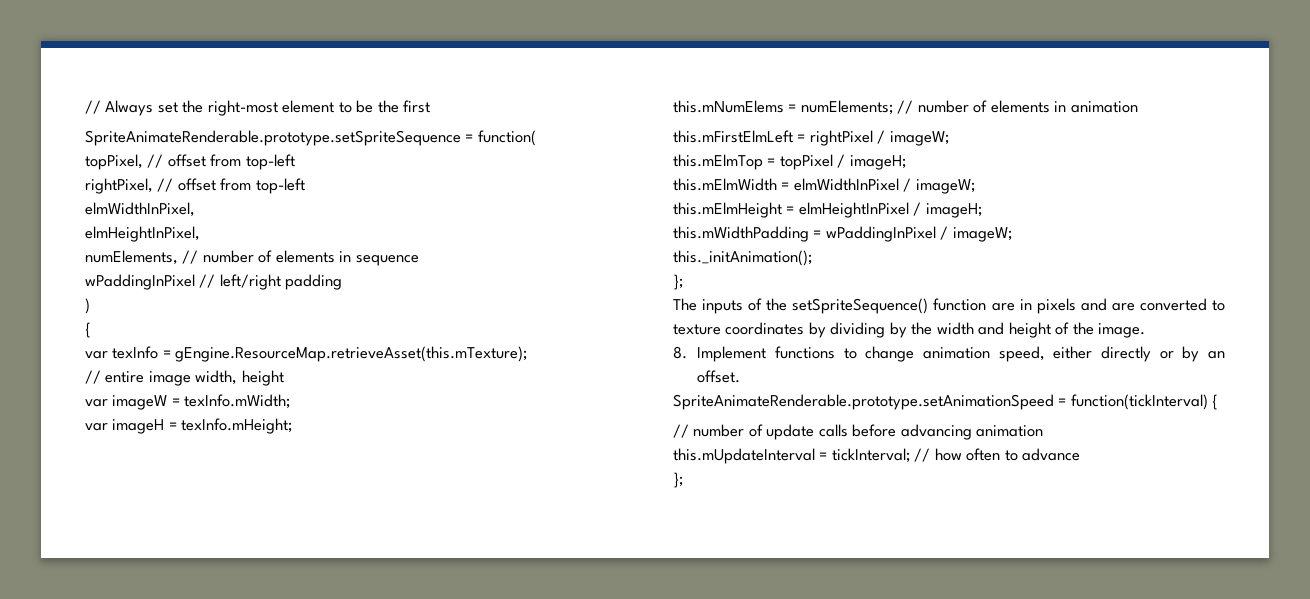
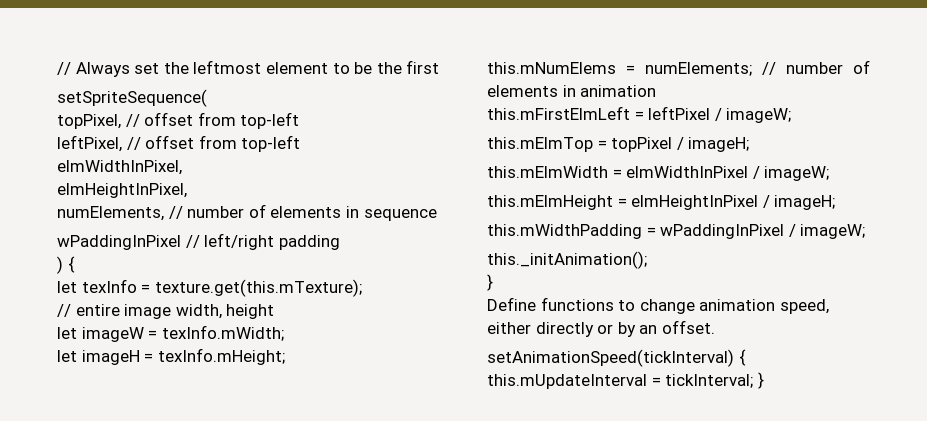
[207,100,278,116] right-most -> [193,60,262,74] leftmost
[85,130,536,146] SpriteAnimateRenderable.prototype.setSpriteSequence = function( -> [57,89,207,107] setSpriteSequence(
[85,178,153,194] rightPixel, -> [57,135,122,152] leftPixel,
[85,322,91,338] [85,351,108,359] // { // var -> [67,256,75,273] [57,281,77,293] { // let
[175,346,528,362] gEngine.ResourceMap.retrieveAsset(this.mTexture); -> [154,279,362,297] texture.get(this.mTexture);
[85,399,108,407] var -> [57,327,77,339] let
[85,423,108,431] var -> [57,350,77,362] let
[809,130,873,146] rightPixel -> [648,106,711,120] leftPixel
[673,274,683,290] [673,298,1225,314] [673,322,1146,338] [673,346,767,362] }; // The inputs of the setSpriteSequence() function are in pixels and are converted to texture coordinates by dividing by the width and height of the image. // 8. Implement -> [487,274,493,291] [487,297,536,311] } // Define
[673,394,1219,410] [673,424,1044,440] [673,448,1081,464] [673,472,683,488] SpriteAnimateRenderable.prototype.setAnimationSpeed = function(tickInterval) { // // number of update calls before advancing animation // this.mUpdateInterval = tickInterval; // how often to advance // }; -> [487,349,746,367] [487,372,764,389] setAnimationSpeed(tickInterval) { this.mUpdateInterval = tickInterval; }

